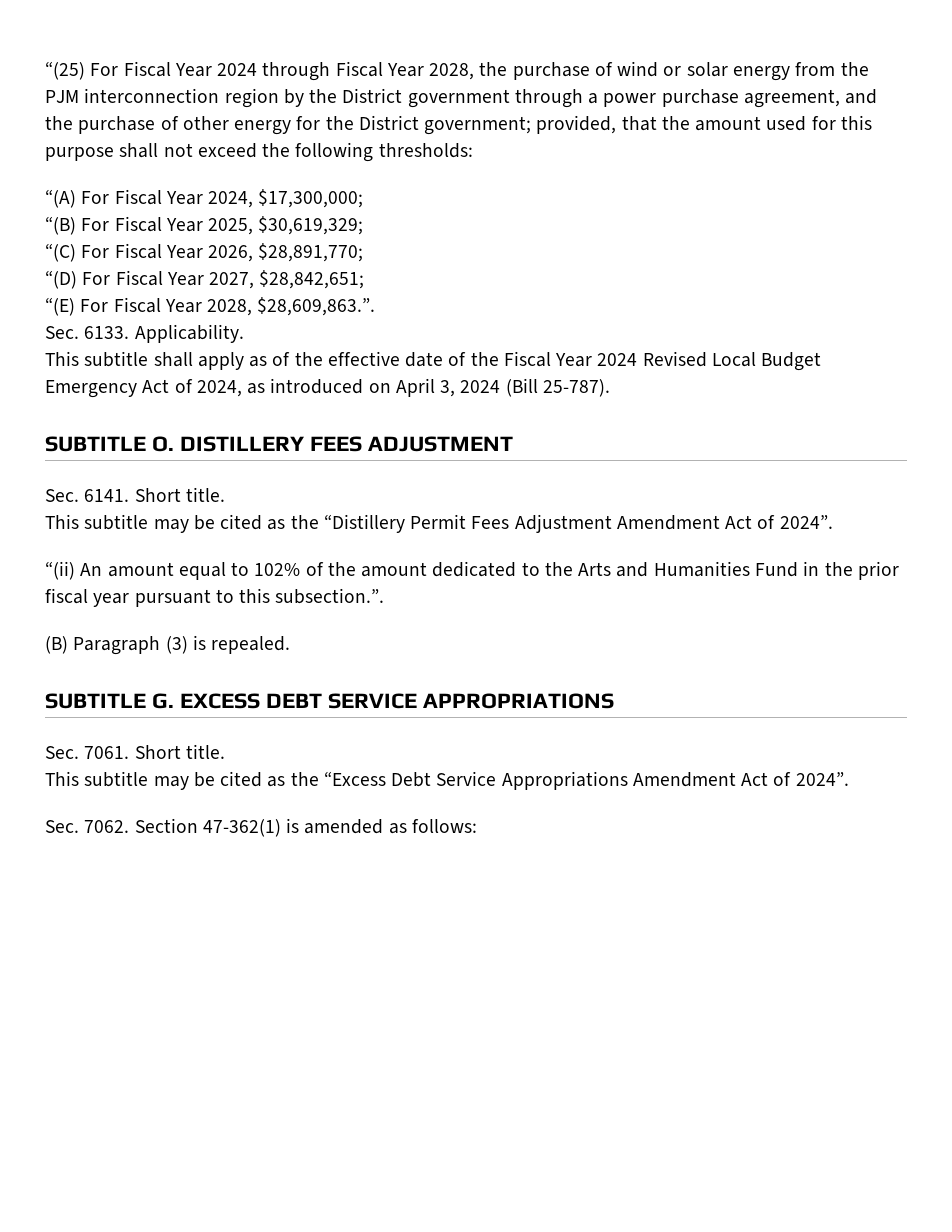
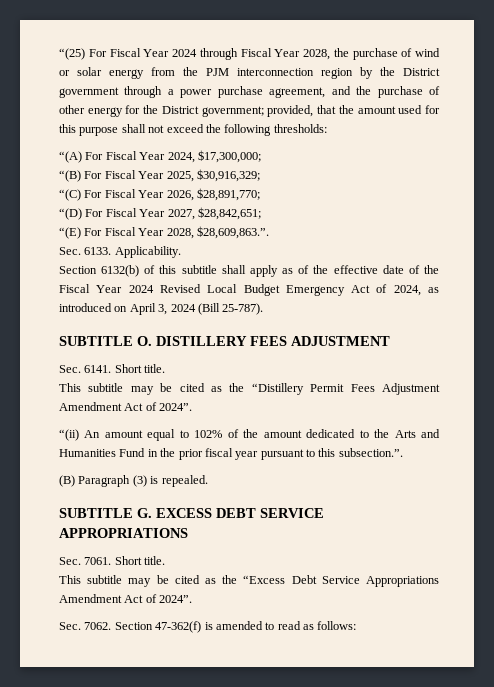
[258,216,364,235] $30,619,329; -> [196,169,260,182] $30,916,329;
[45,351,79,366] This -> [59,265,177,277] Section 6132(b) of this
[202,819,281,837] 47-362(1) -> [155,621,202,633] 47-362(f)
(384, 826) none -> [265,621,301,630] to read

